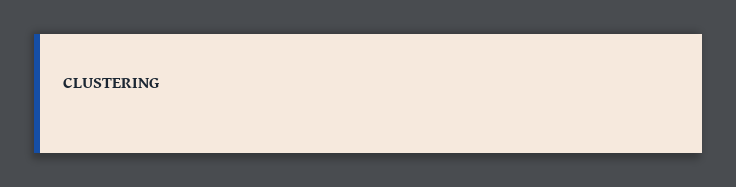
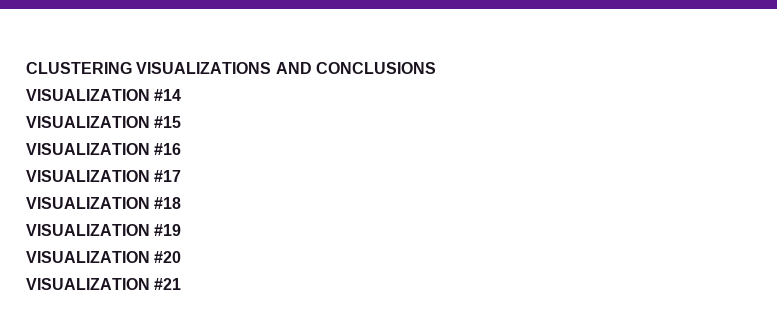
(159, 82) none -> [136,62,436,74] [26,89,182,101] [26,116,182,128] [26,143,182,155] [26,170,182,182] [26,197,182,209] [26,224,182,236] [26,251,182,263] [26,278,182,290] VISUALIZATIONS AND CONCLUSIONS // VISUALIZATION #14 // VISUALIZATION #15 // VISUALIZATION #16 // VISUALIZATION #17 // VISUALIZATION #18 // VISUALIZATION #19 // VISUALIZATION #20 // VISUALIZATION #21

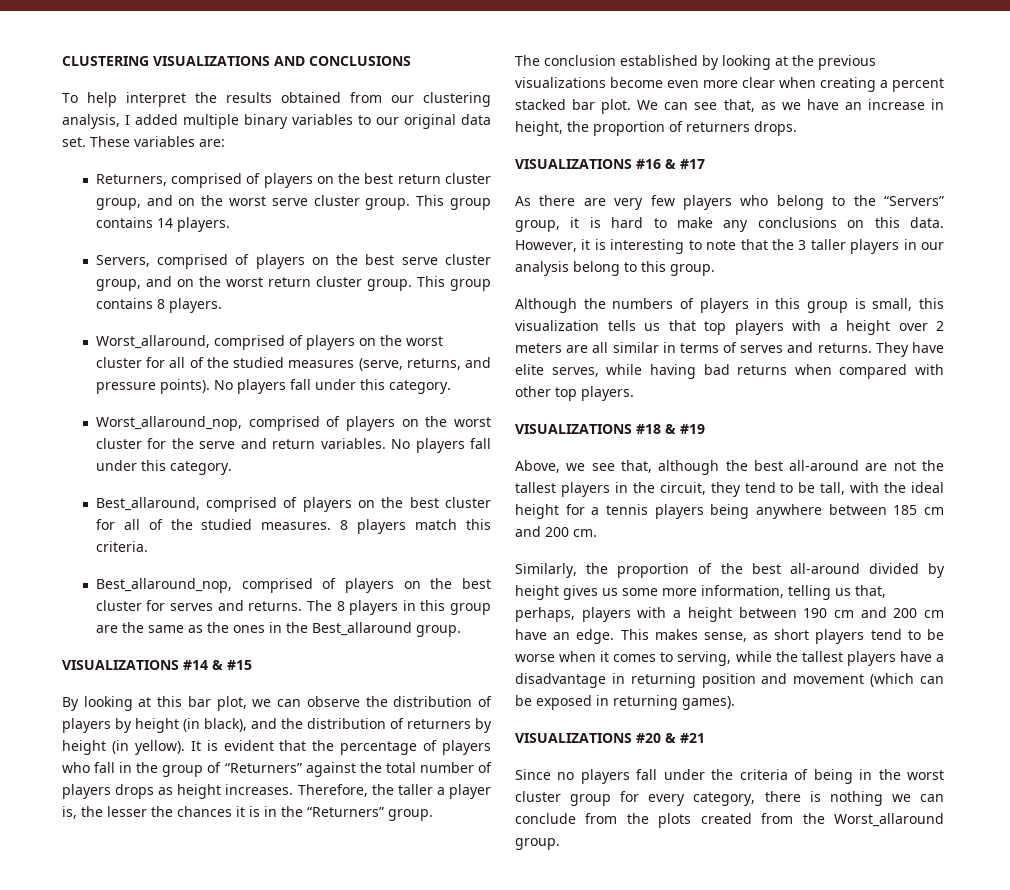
[26,89,150,101] VISUALIZATION -> [62,92,491,107] [62,114,491,129] [62,136,225,147] [95,173,492,188] [95,195,492,210] [95,217,230,232] [95,254,492,269] [95,276,491,291] [95,298,222,313] [95,335,443,350] [95,357,491,371] [95,379,451,394] [95,416,492,431] [95,438,491,453] [95,460,232,475] [95,497,491,512] [95,519,491,534] [95,541,148,552] [95,578,492,593] [95,600,491,615] [95,622,461,637] [62,660,179,670] To help interpret the results obtained from our clustering analysis, I added multiple binary variables to our original data set. These variables are: // Returners, comprised of players on the best return cluster group, and on the worst serve cluster group. This group contains 14 players. // Servers, comprised of players on the best serve cluster group, and on the worst return cluster group. This group contains 8 players. // Worst_allaround, comprised of players on the worst cluster for all of the studied measures (serve, returns, and pressure points). No players fall under this category. // Worst_allaround_nop, comprised of players on the worst cluster for the serve and return variables. No players fall under this category. // Best_allaround, comprised of players on the best cluster for all of the studied measures. 8 players match this criteria. // Best_allaround_nop, comprised of players on the best cluster for serves and returns. The 8 players in this group are the same as the ones in the Best_allaround group. // VISUALIZATIONS
[26,116,150,128] // VISUALIZATION -> [212,660,223,670] &
[26,143,150,155] VISUALIZATION -> [62,696,493,711] [62,718,492,733] [62,740,491,755] [62,762,492,777] [62,784,491,799] [62,806,433,821] [515,55,876,70] [515,77,944,92] [515,99,944,114] [515,121,797,136] [515,159,632,169] By looking at this bar plot, we can observe the distribution of players by height (in black), and the distribution of returners by height (in yellow). It is evident that the percentage of players who fall in the group of “Returners” against the total number of players drops as height increases. Therefore, the taller a player is, the lesser the chances it is in the “Returners” group. // The conclusion established by looking at the previous visualizations become even more clear when creating a percent stacked bar plot. We can see that, as we have an increase in height, the proportion of returners drops. // VISUALIZATIONS
[26,170,150,182] // VISUALIZATION -> [665,159,676,169] &
[26,197,150,209] VISUALIZATION -> [515,195,944,210] [515,217,944,232] [515,239,944,254] [515,261,715,276] [515,298,944,313] [515,320,944,335] [515,342,944,357] [515,364,944,379] [515,386,634,401] [515,424,632,434] As there are very few players who belong to the “Servers” group, it is hard to make any conclusions on this data. However, it is interesting to note that the 3 taller players in our analysis belong to this group. // Although the numbers of players in this group is small, this visualization tells us that top players with a height over 2 meters are all similar in terms of serves and returns. They have elite serves, while having bad returns when compared with other top players. // VISUALIZATIONS
[26,224,150,236] // VISUALIZATION -> [665,424,676,434] &
[26,251,182,263] [26,278,182,290] VISUALIZATION #20 // VISUALIZATION #21 -> [515,460,944,475] [515,482,945,497] [515,504,944,519] [515,526,597,537] [515,563,945,578] [515,585,886,600] [515,607,944,622] [515,629,944,644] [515,651,944,666] [515,673,944,688] [515,695,735,710] [515,733,705,743] [515,769,944,784] [515,791,944,806] [515,813,944,828] [515,838,560,850] Above, we see that, although the best all-around are not the tallest players in the circuit, they tend to be tall, with the ideal height for a tennis players being anywhere between 185 cm and 200 cm. // Similarly, the proportion of the best all-around divided by height gives us some more information, telling us that, perhaps, players with a height between 190 cm and 200 cm have an edge. This makes sense, as short players tend to be worse when it comes to serving, while the tallest players have a disadvantage in returning position and movement (which can be exposed in returning games). // VISUALIZATIONS #20 & #21 // Since no players fall under the criteria of being in the worst cluster group for every category, there is nothing we can conclude from the plots created from the Worst_allaround group.

